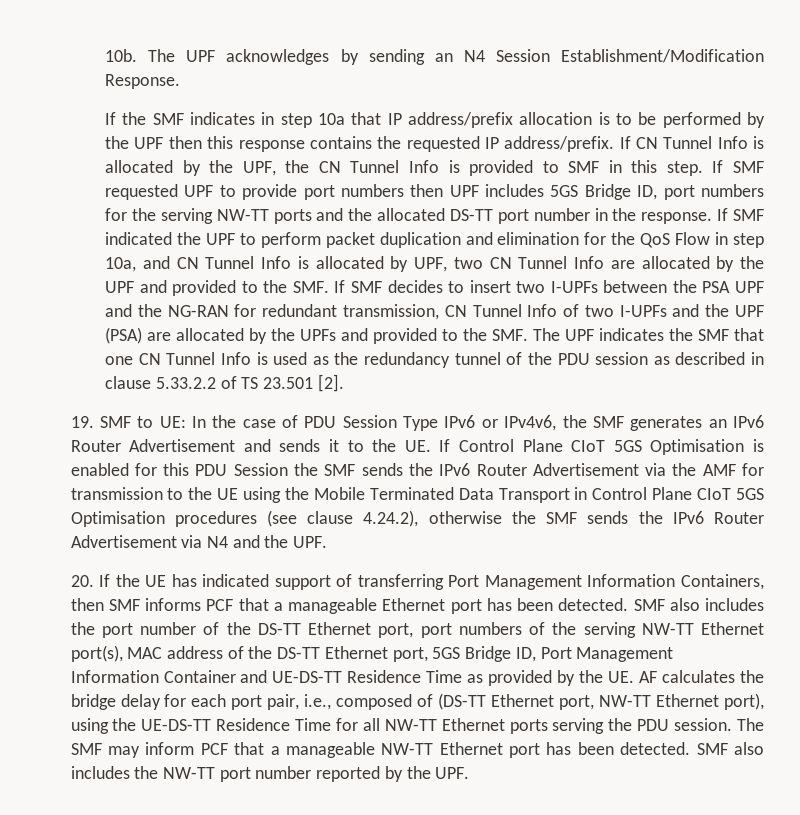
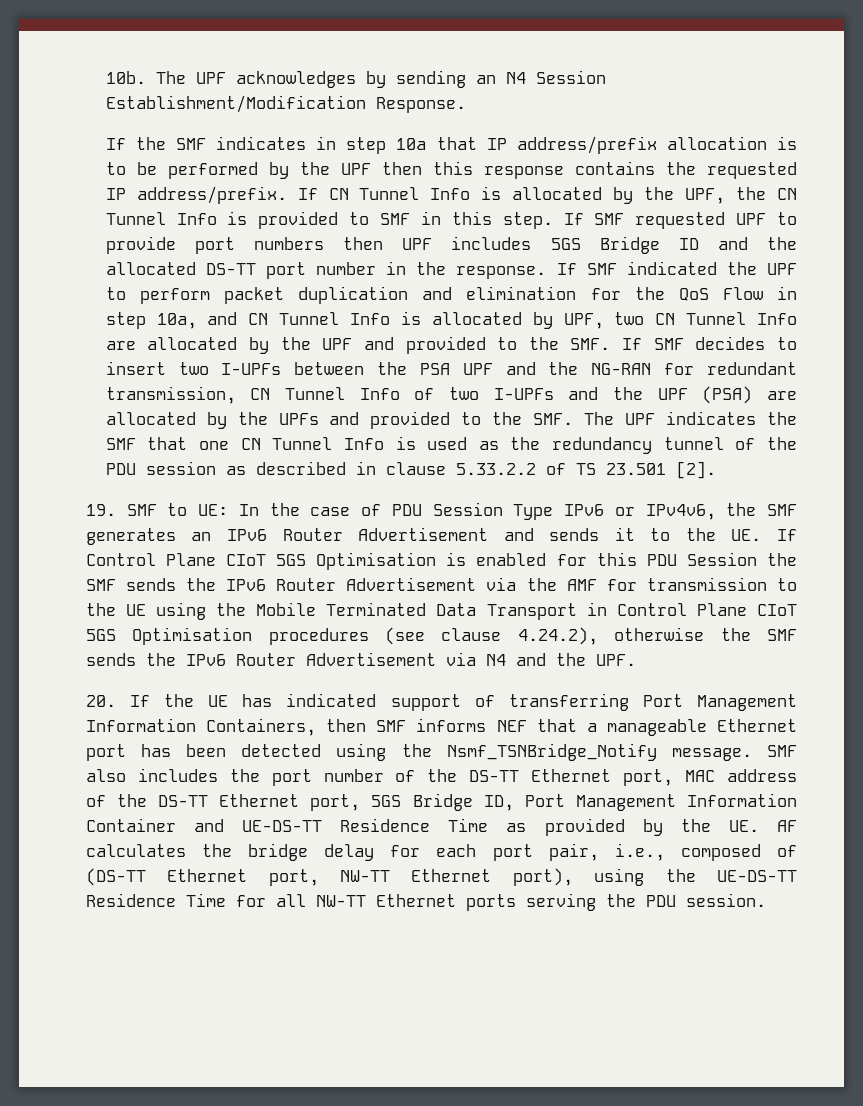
[637,184,764,200] [105,208,312,224] ID, port numbers for the serving NW-TT ports -> [678,238,699,250] ID
[206,599,234,611] PCF -> [496,720,527,732] NEF
[558,598,629,611] detected. -> [241,743,752,761] detected using the Nsmf_TSNBridge_Notify message.
[420,622,765,638] [70,645,123,662] port numbers of the serving NW-TT Ethernet port(s), -> (674, 777) none
[737,718,765,731] [70,742,765,758] [70,766,470,782] The SMF may inform PCF that a manageable NW-TT Ethernet port has been detected. SMF also includes the NW-TT port number reported by the UPF. -> (766, 900) none

